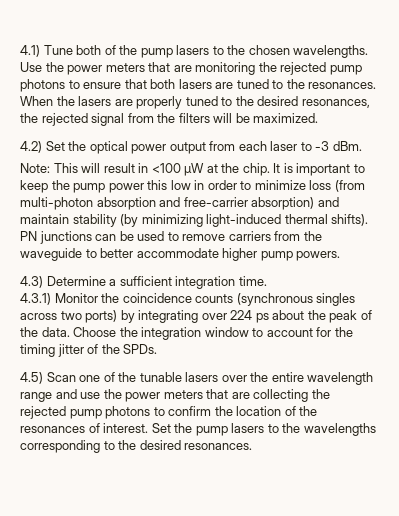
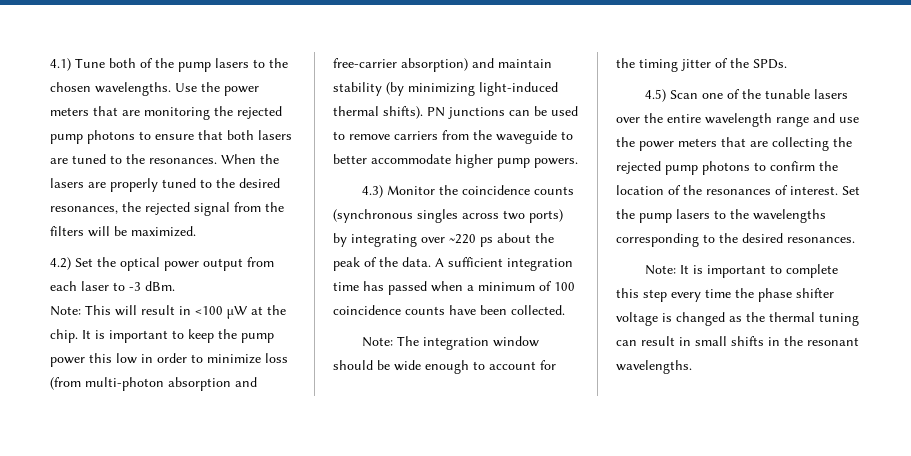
[46,276,267,289] [20,293,51,305] Determine a sufficient integration time. // 4.3.1) -> (383, 191) none
[230,310,253,320] 224 -> [449,234,476,244] ~220
[73,327,249,340] Choose the integration window -> [435,257,573,271] [333,281,575,295] [333,305,565,315] [361,336,539,350] [333,360,469,374] A sufficient integration time has passed when a minimum of 100 coincidence counts have been collected. // Note: The integration window should be wide enough
(253, 446) none -> [644,264,838,278] [616,288,834,302] [616,312,859,326] [616,336,859,346] [616,360,692,374] // Note: It is important to complete this step every time the phase shifter voltage is changed as the thermal tuning can result in small shifts in the resonant wavelengths.

